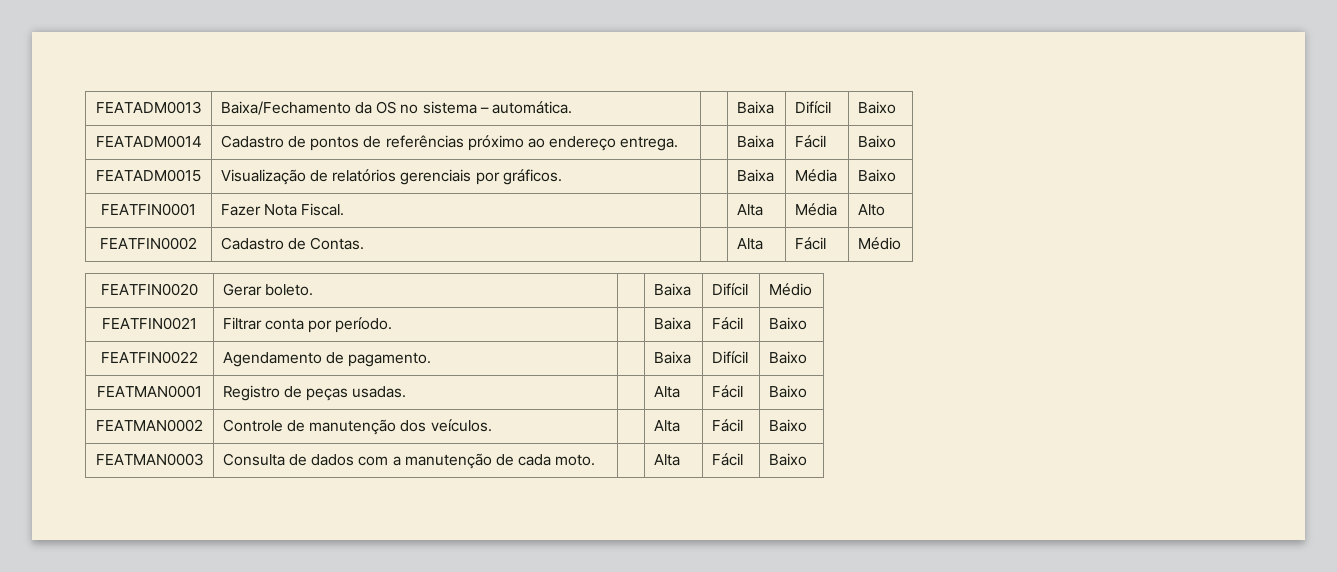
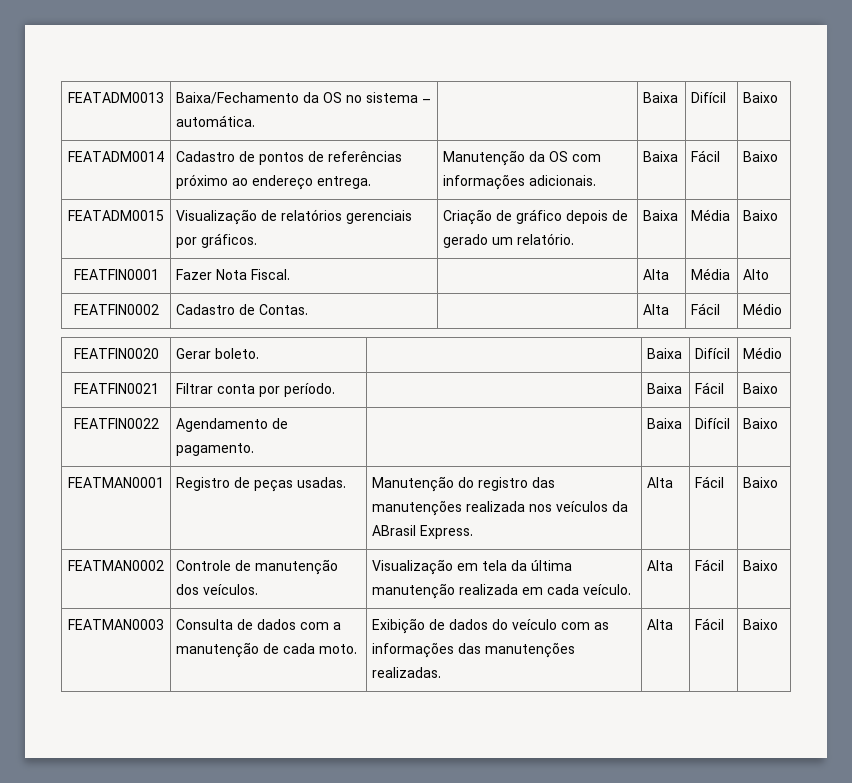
(679, 143) none -> [443,150,602,166] [443,174,597,190] Manutenção da OS com informações adicionais.
(562, 177) none -> [443,209,629,225] [443,233,575,248] Criação de gráfico depois de gerado um relatório.
(407, 392) none -> [372,476,556,492] [372,500,629,516] [372,525,474,539] Manutenção do registro das manutenções realizada nos veículos da ABrasil Express.
(492, 425) none -> [372,559,573,575] [372,583,632,599] Visualização em tela da última manutenção realizada em cada veículo.
(596, 460) none -> [372,618,610,634] [372,642,576,658] [372,667,442,678] Exibição de dados do veículo com as informações das manutenções realizadas.

